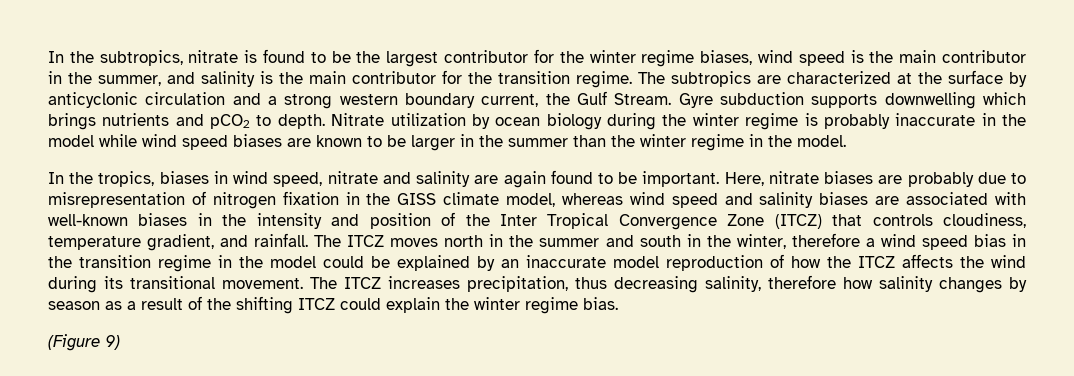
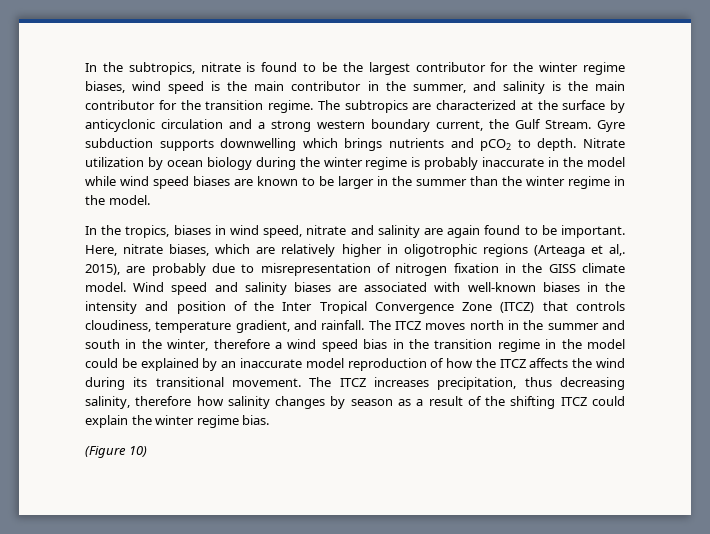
[824,171,874,184] biases -> [169,244,625,257] [85,264,120,275] biases, which are relatively higher in oligotrophic regions (Arteaga et al,. 2015),
[506,192,665,207] model, whereas wind -> [85,282,165,292] model. Wind
[105,335,120,350] 9) -> [128,446,147,457] 10)

